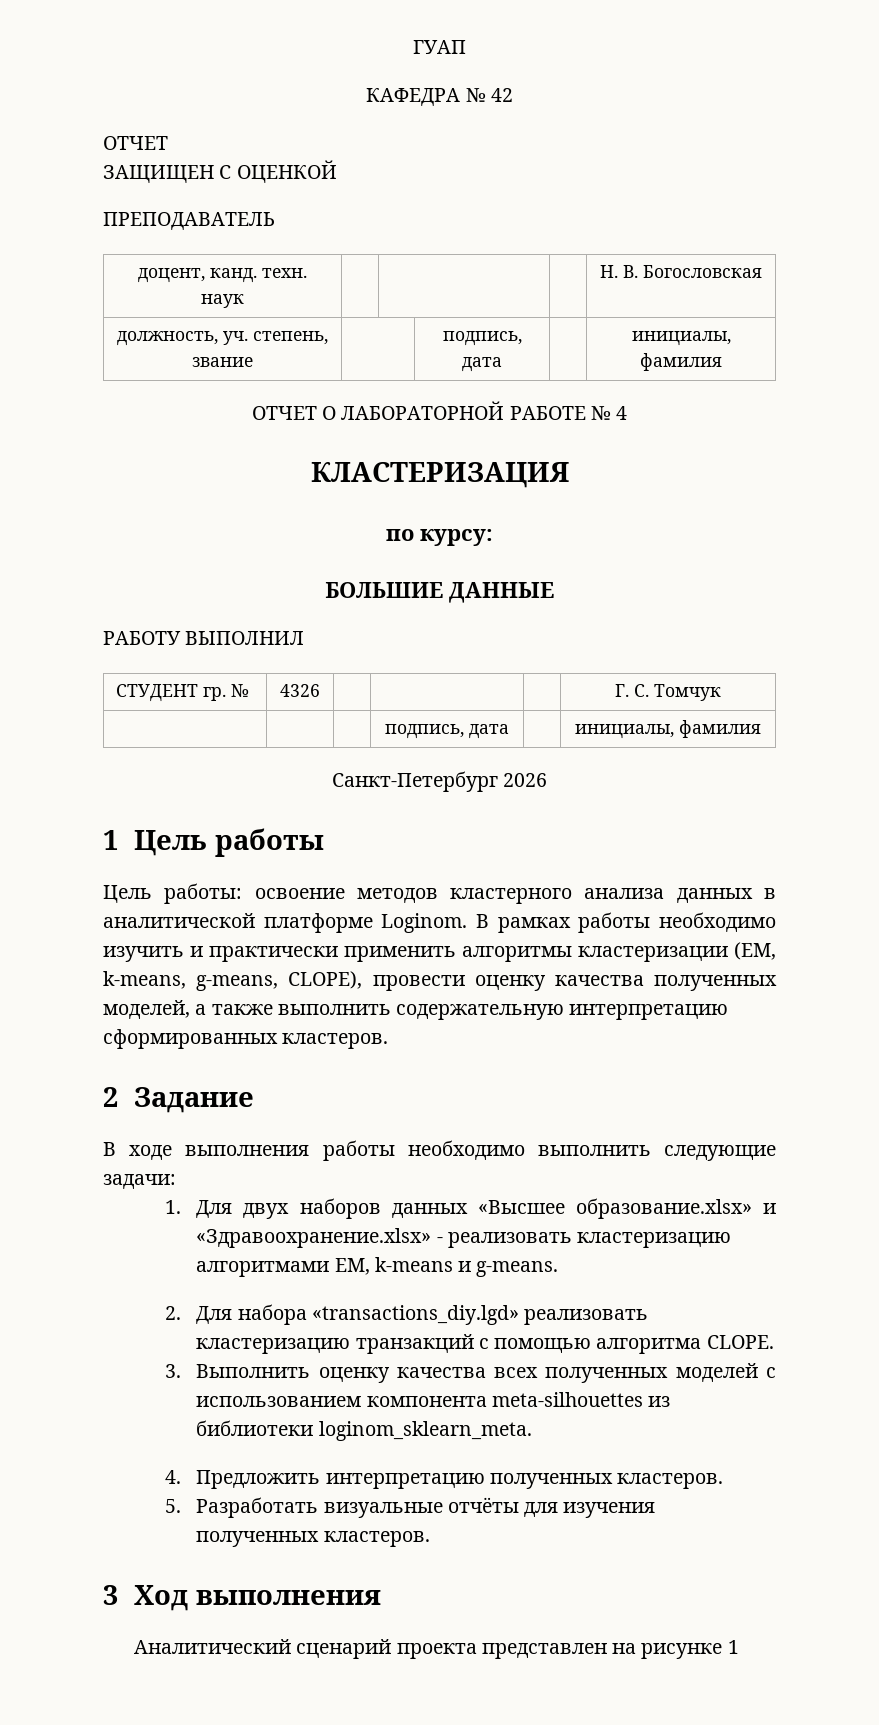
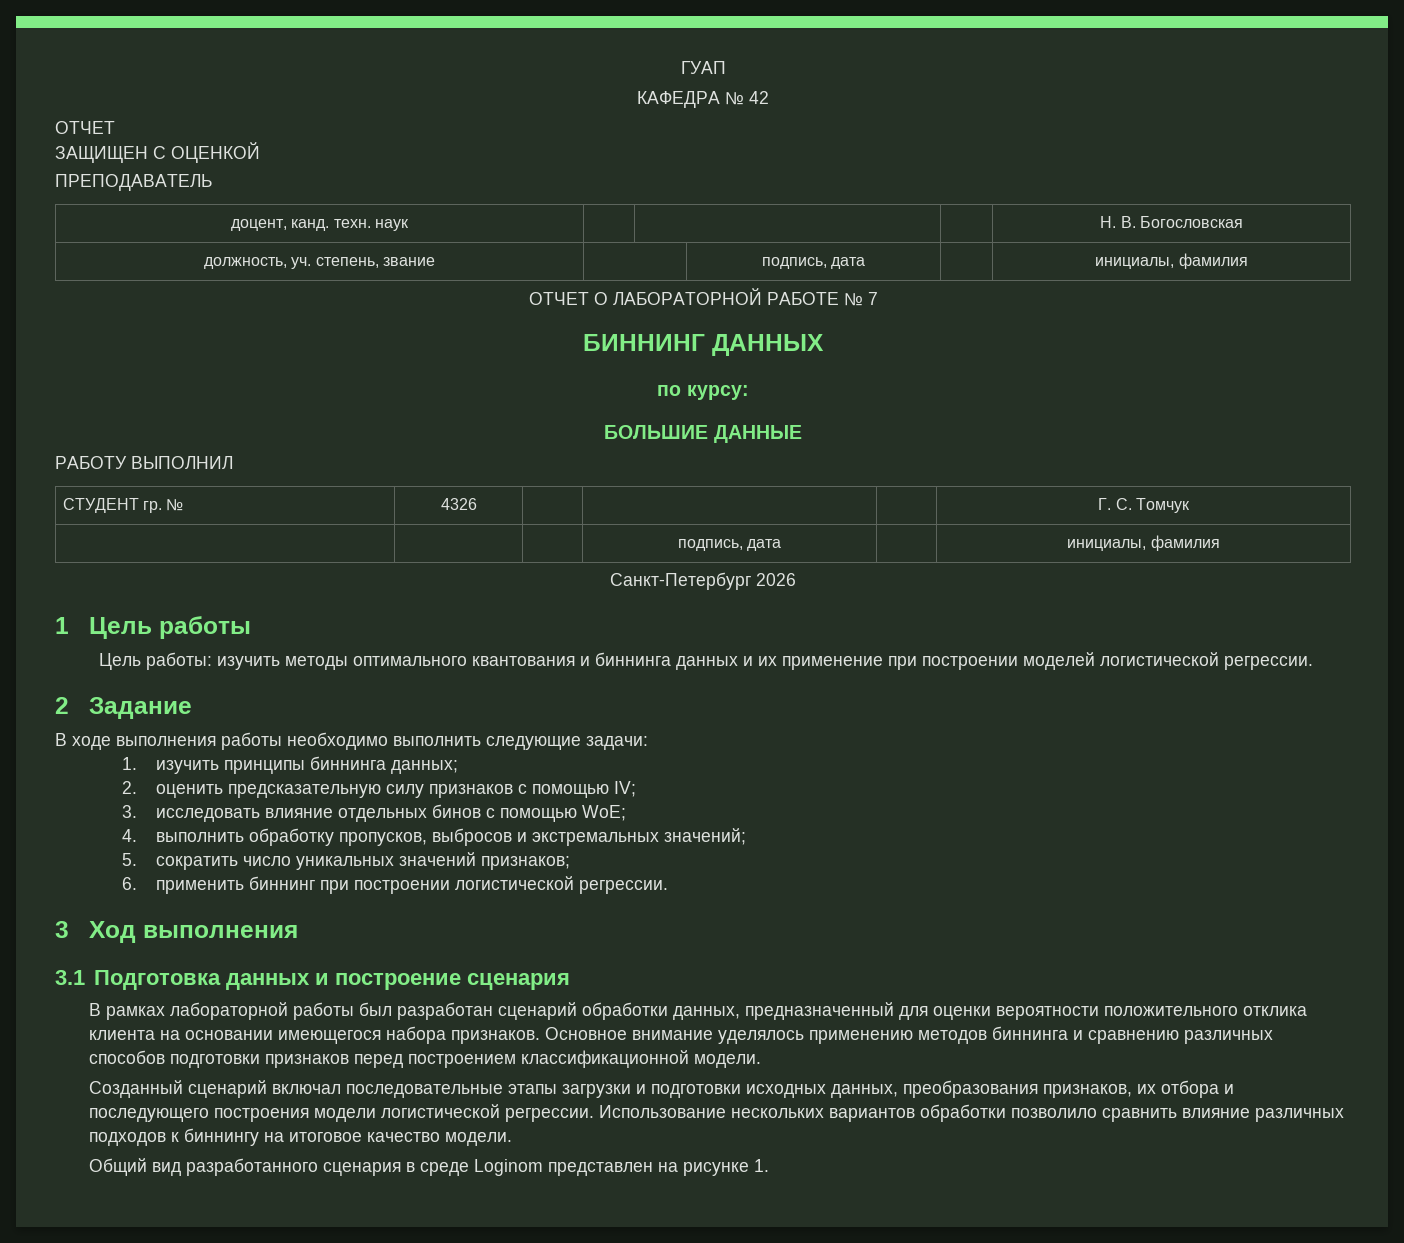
[616,406,628,420] [310,462,569,488] 4 // КЛАСТЕРИЗАЦИЯ -> [867,292,878,305] [583,334,824,356] 7 // БИННИНГ ДАННЫХ
[254,888,776,904] [103,912,776,933] [103,942,776,962] [103,971,777,991] [103,1000,729,1020] [103,1029,389,1049] освоение методов кластерного анализа данных в аналитической платформе Loginom. В рамках работы необходимо изучить и практически применить алгоритмы кластеризации (EM, k-means, g-means, CLOPE), провести оценку качества полученных моделей, а также выполнить содержательную интерпретацию сформированных кластеров. -> [217,652,1314,670] изучить методы оптимального квантования и биннинга данных и их применение при построении моделей логистической регрессии.
[196,1198,776,1219] [196,1228,732,1248] [196,1257,559,1277] [165,1304,649,1325] [196,1334,774,1354] [165,1363,776,1383] [196,1392,671,1407] [196,1420,532,1441] [165,1470,724,1489] [165,1497,656,1518] [196,1531,430,1547] [103,1585,381,1611] [134,1639,477,1659] Для двух наборов данных «Высшее образование.xlsx» и «Здравоохранение.xlsx» - реализовать кластеризацию алгоритмами EM, k-means и g-means. // 2. Для набора «transactions_diy.lgd» реализовать кластеризацию транзакций с помощью алгоритма CLOPE. // 3. Выполнить оценку качества всех полученных моделей с использованием компонента meta-silhouettes из библиотеки loginom_sklearn_meta. // 4. Предложить интерпретацию полученных кластеров. // 5. Разработать визуальные отчёты для изучения полученных кластеров. // 3 Ход выполнения // Аналитический сценарий проекта -> [156,756,459,774] [122,781,637,798] [122,804,627,822] [122,828,747,846] [122,852,571,870] [122,876,669,894] [55,921,298,943] [55,970,570,990] [88,1002,1307,1020] [88,1026,1273,1044] [88,1050,761,1068] [88,1080,1234,1098] [88,1104,1344,1122] [88,1128,512,1146] [88,1158,543,1176] изучить принципы биннинга данных; // 2. оценить предсказательную силу признаков с помощью IV; // 3. исследовать влияние отдельных бинов с помощью WoE; // 4. выполнить обработку пропусков, выбросов и экстремальных значений; // 5. сократить число уникальных значений признаков; // 6. применить биннинг при построении логистической регрессии. // 3 Ход выполнения // 3.1 Подготовка данных и построение сценария // В рамках лабораторной работы был разработан сценарий обработки данных, предназначенный для оценки вероятности положительного отклика клиента на основании имеющегося набора признаков. Основное внимание уделялось применению методов биннинга и сравнению различных способов подготовки признаков перед построением классификационной модели. // Созданный сценарий включал последовательные этапы загрузки и подготовки исходных данных, преобразования признаков, их отбора и последующего построения модели логистической регрессии. Использование нескольких вариантов обработки позволило сравнить влияние различных подходов к биннингу на итоговое качество модели. // Общий вид разработанного сценария в среде Loginom
[727,1640,739,1654] 1 -> [753,1159,769,1172] 1.

